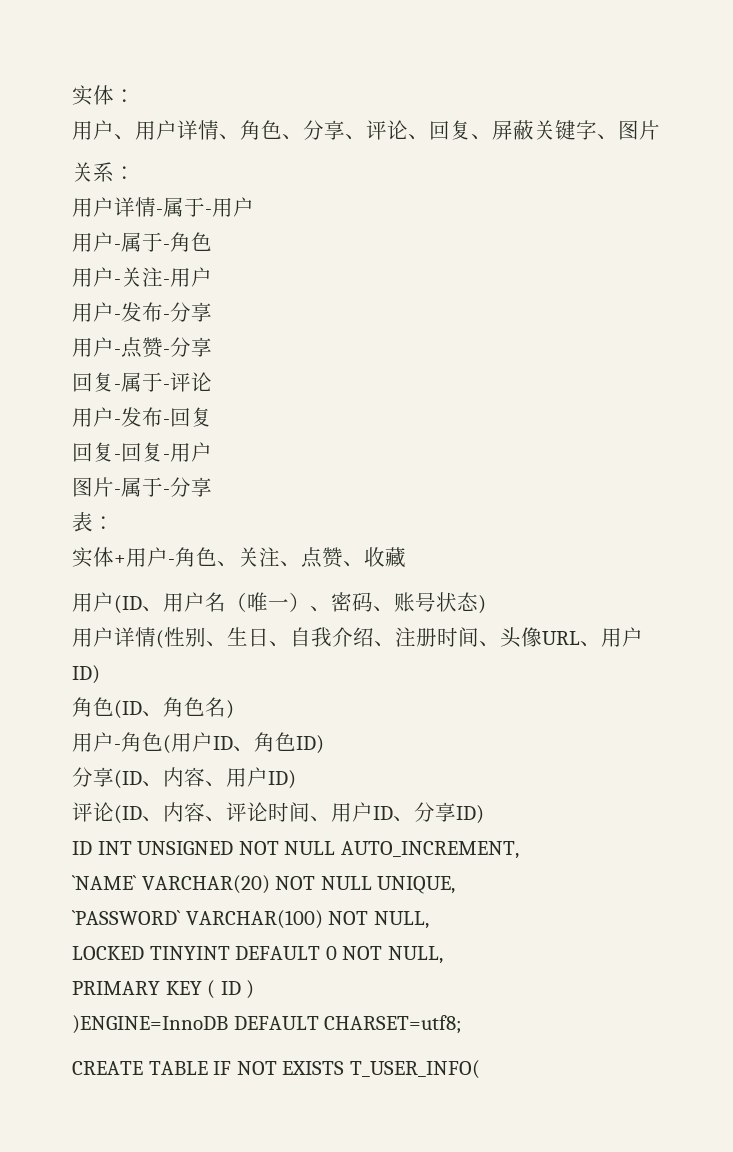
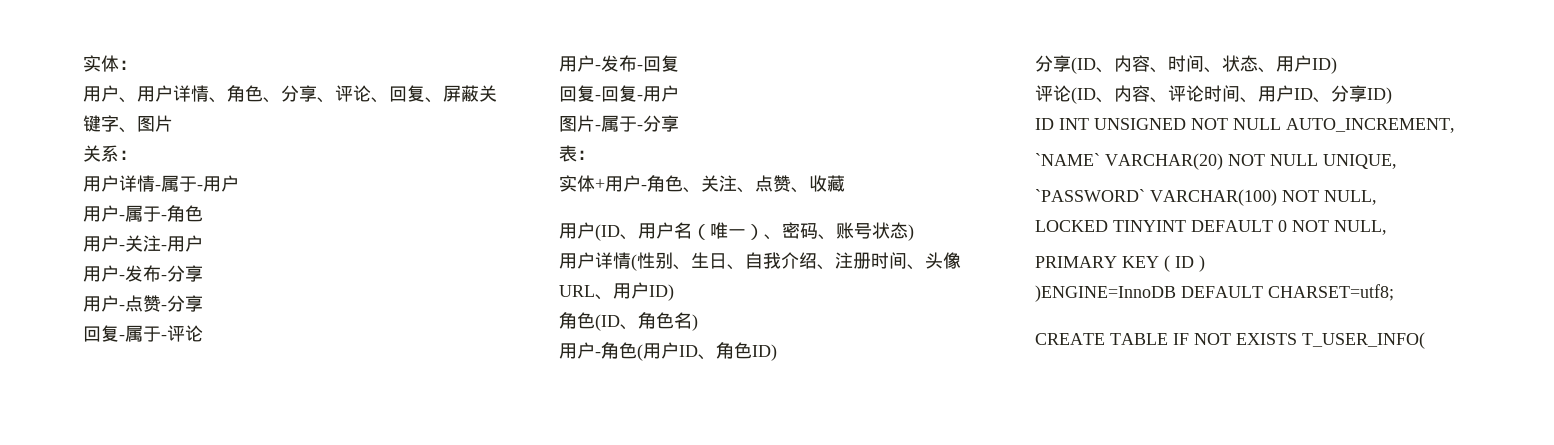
(226, 784) none -> [1168,55,1276,73] 时间、状态、

